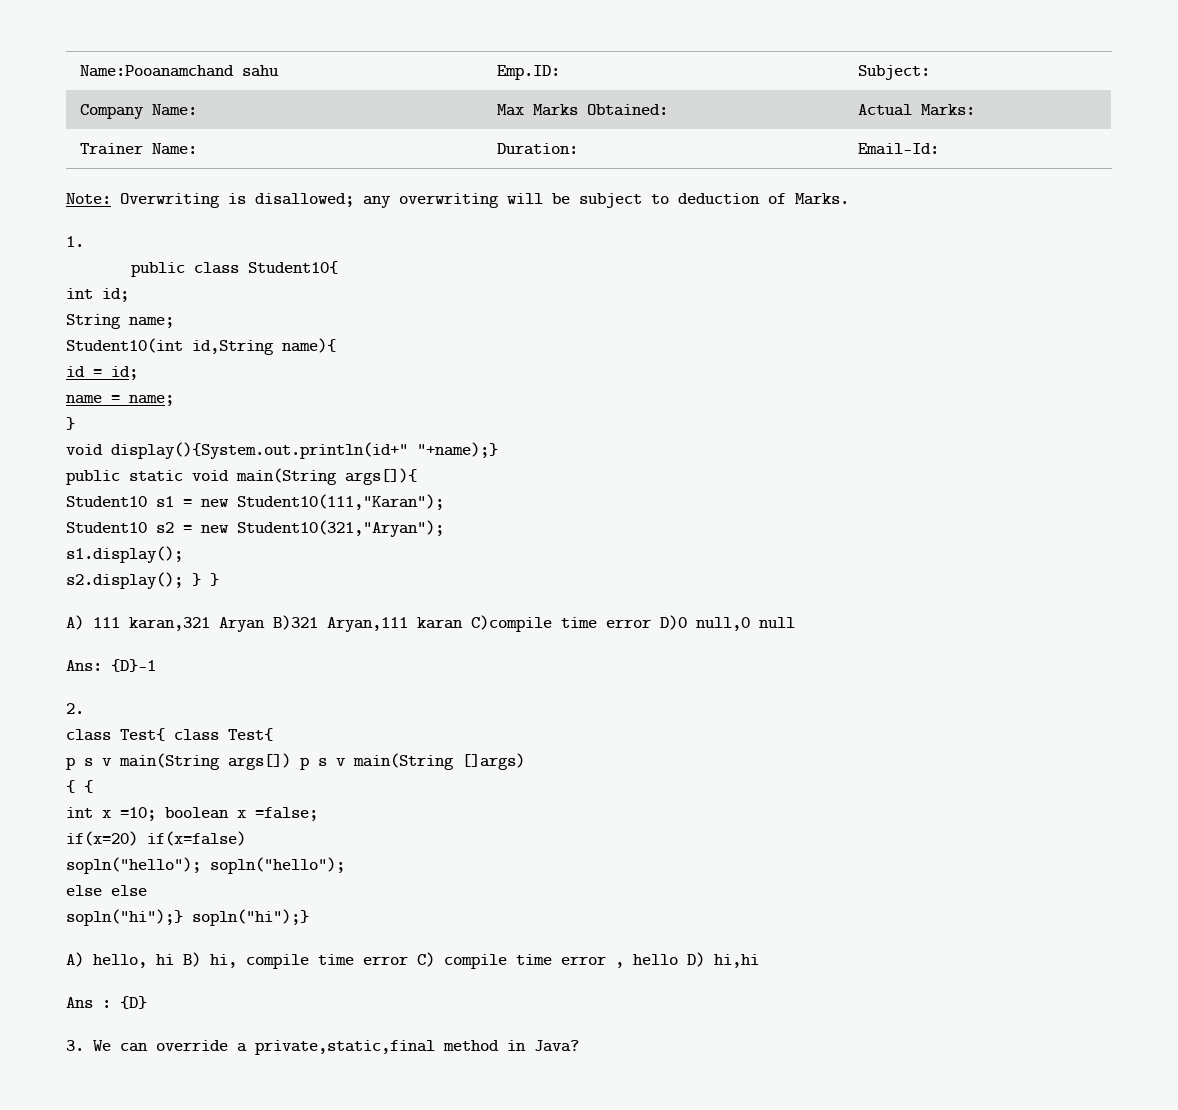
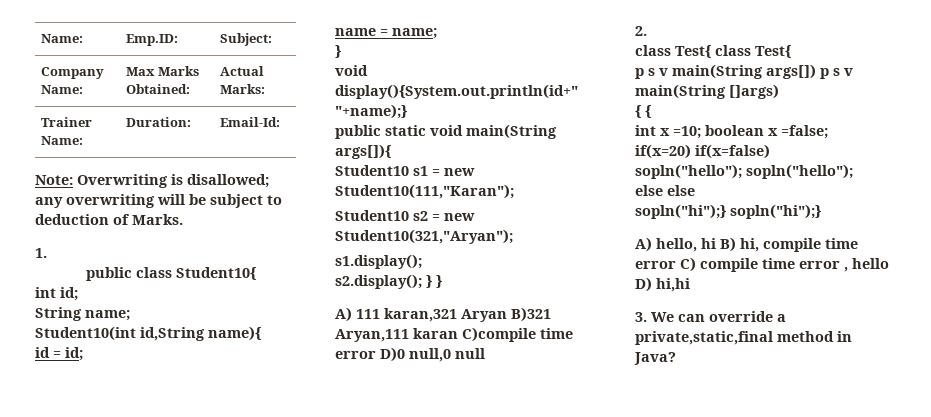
[79,65,279,77] Name:Pooanamchand sahu -> [41,34,84,43] Name:
[66,659,156,672] // Ans: {D}-1 -> (485, 353) none
[66,996,147,1009] // Ans : {D} -> (690, 285) none

